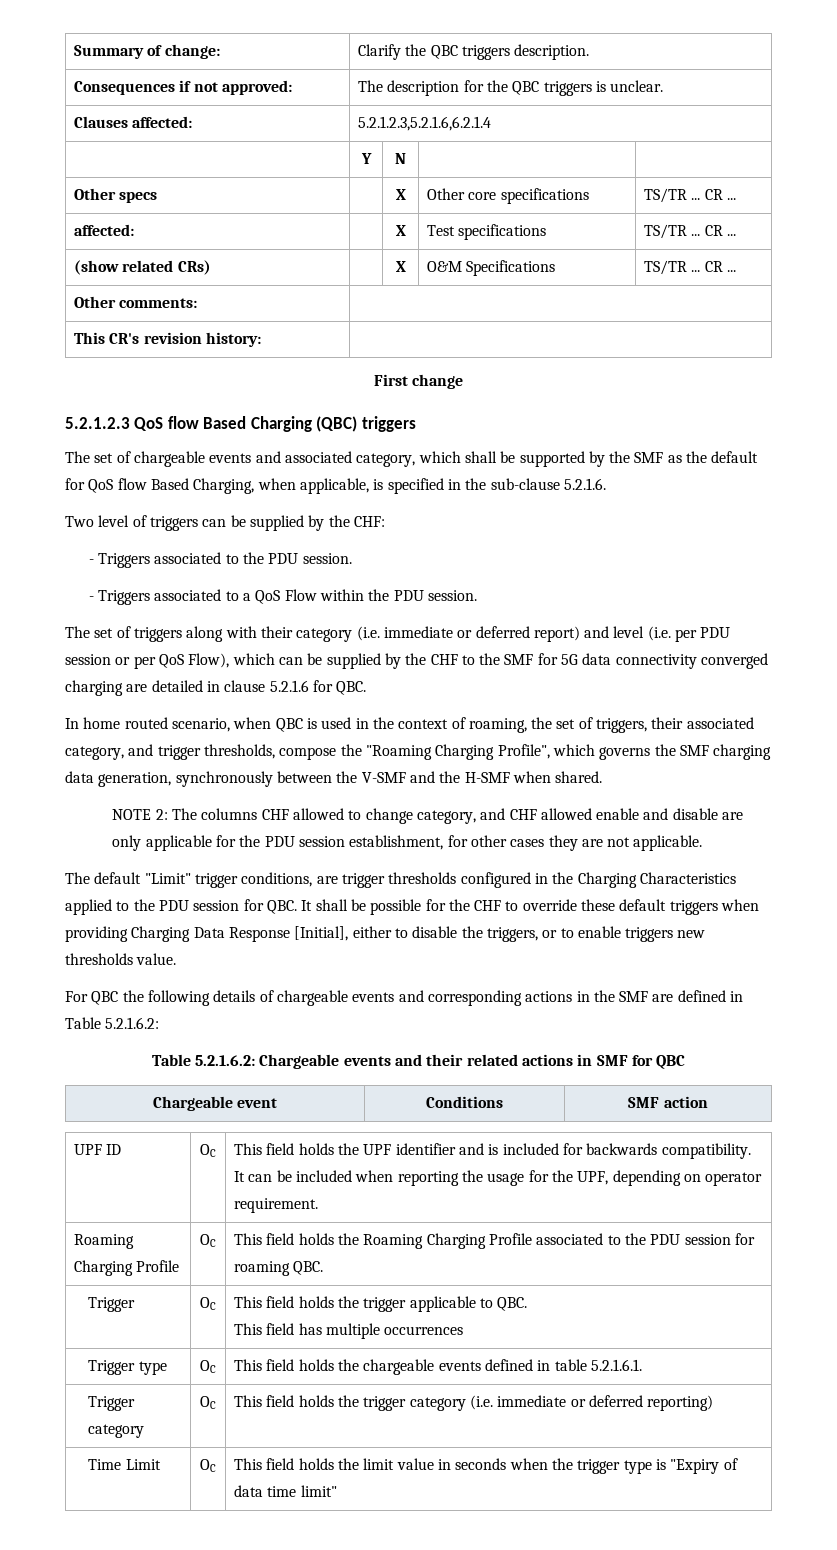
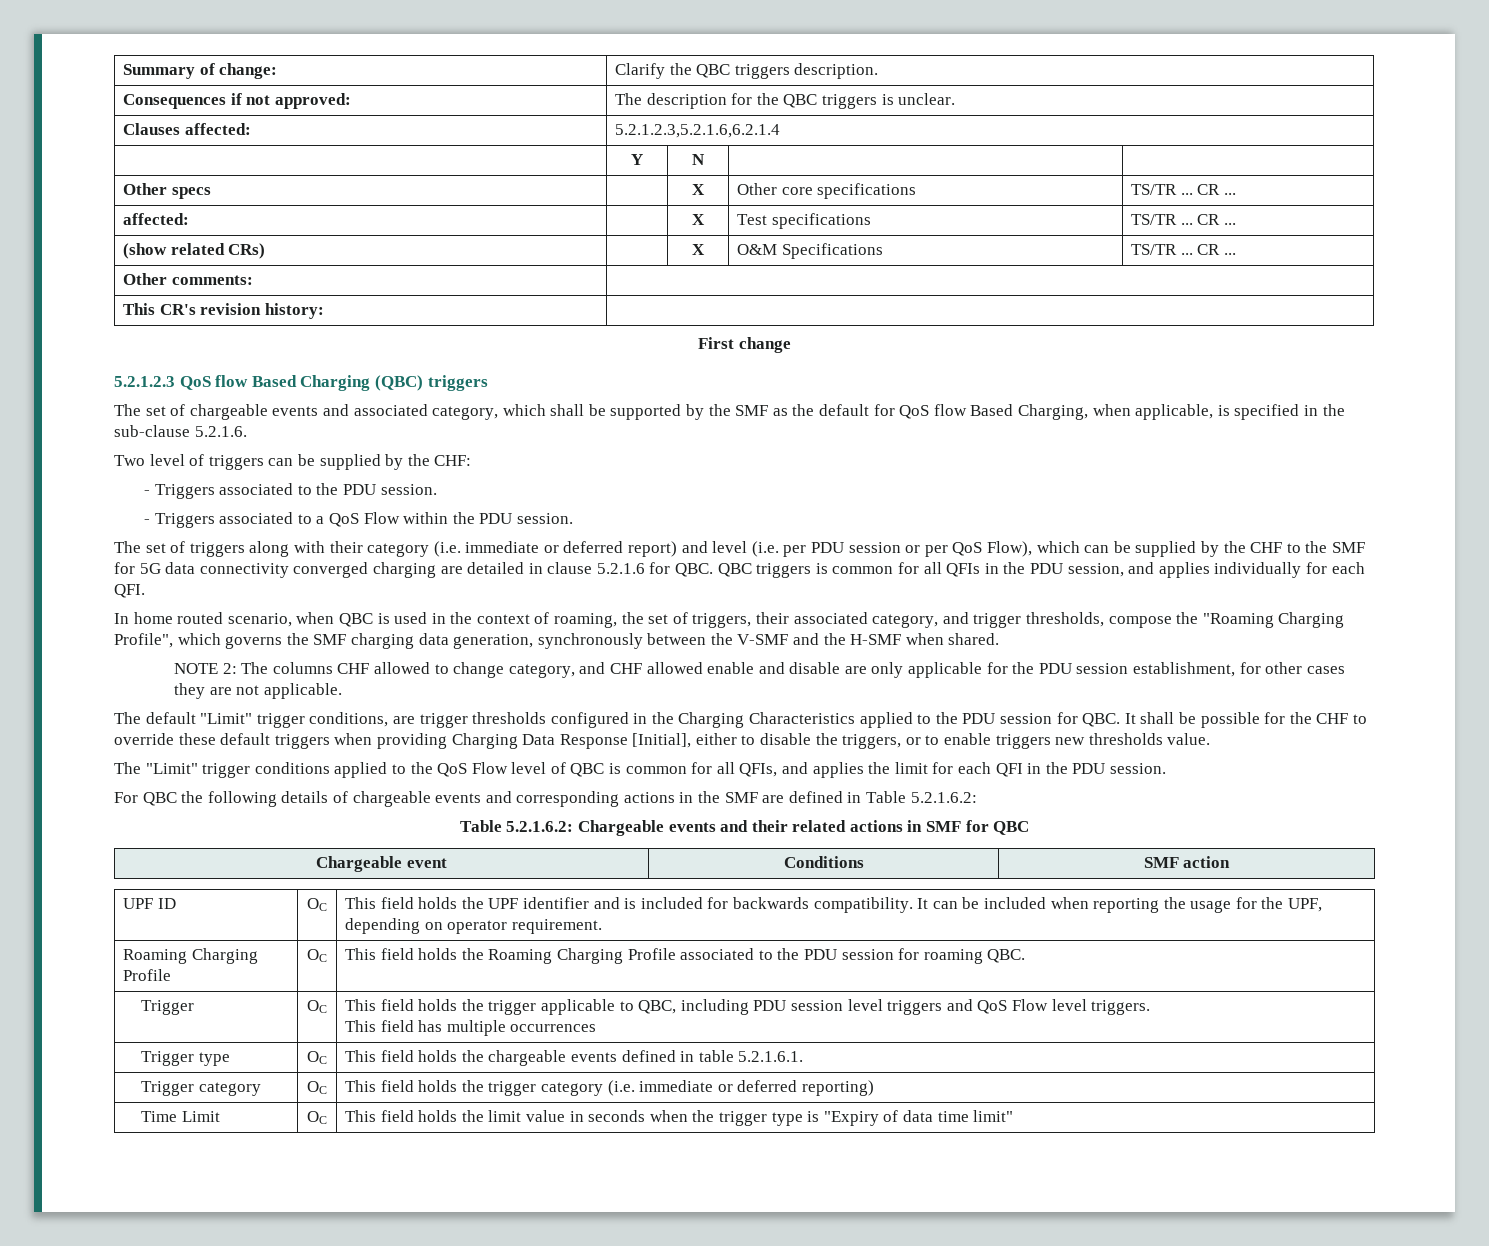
(367, 688) none -> [717,562,1365,578] [114,584,145,598] QBC triggers is common for all QFIs in the PDU session, and applies individually for each QFI.
(177, 959) none -> [114,762,1166,778] // The "Limit" trigger conditions applied to the QoS Flow level of QBC is common for all QFIs, and applies the limit for each QFI in the PDU session.
[497,1297,528,1311] QBC. -> [638,999,1151,1015] QBC, including PDU session level triggers and QoS Flow level triggers.

